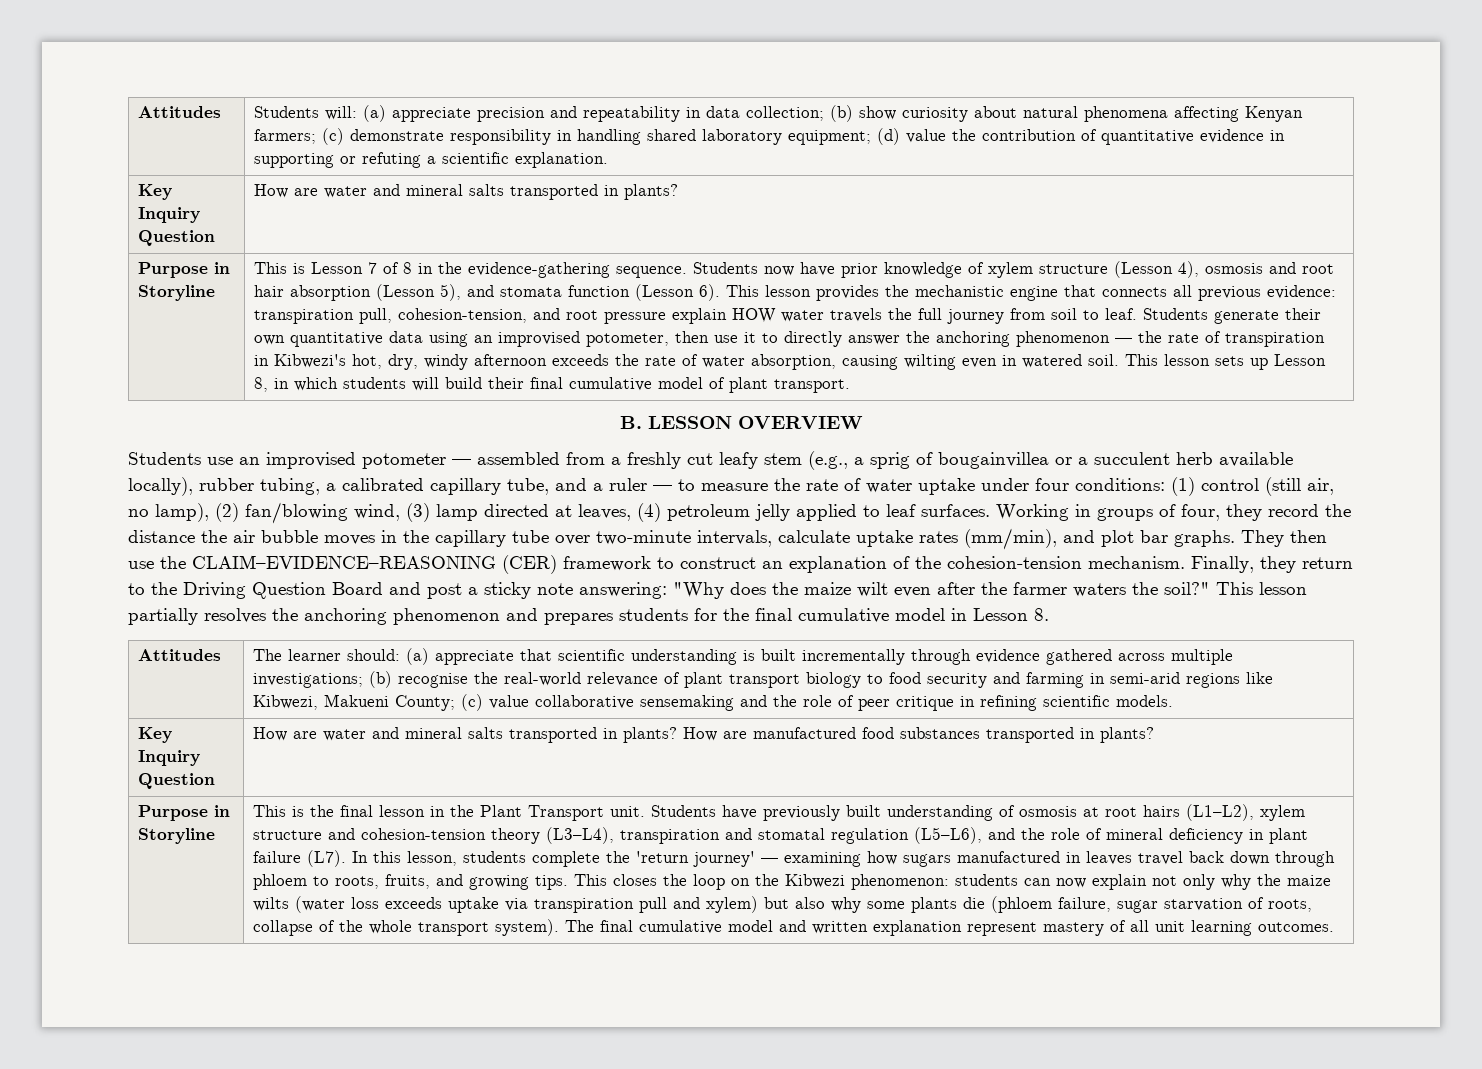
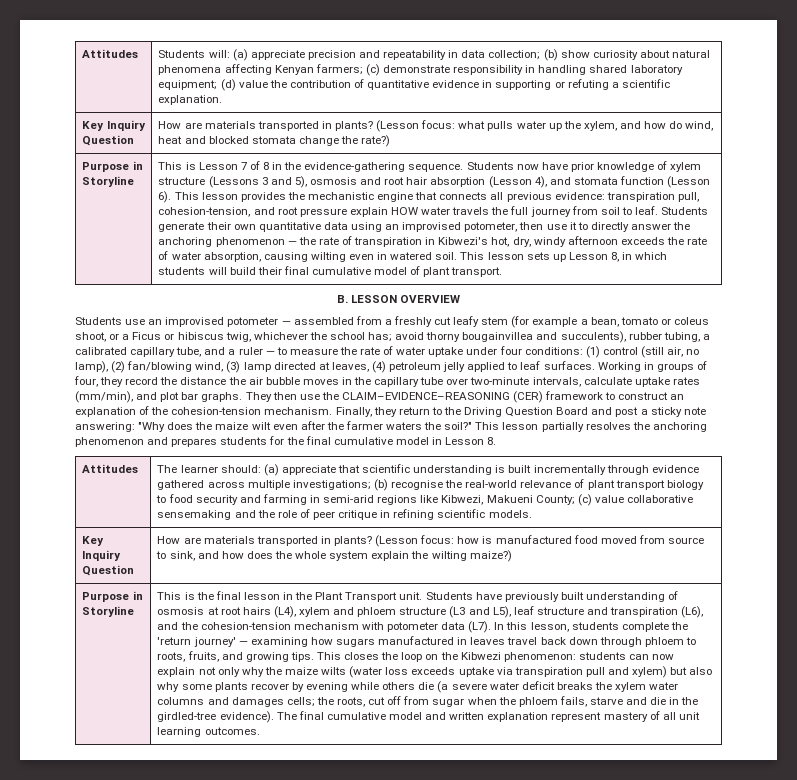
[324,184,679,200] water and mineral salts transported in plants? -> [204,120,714,132] [158,135,391,147] materials transported in plants? (Lesson focus: what pulls water up the xylem, and how do wind, heat and blocked stomata change the rate?)
[1114,261,1200,278] (Lesson 4), -> [208,176,307,188] (Lessons 3 and 5),
[440,284,462,301] 5), -> [534,176,547,188] 4),
[808,451,1293,470] [128,477,193,496] (e.g., a sprig of bougainvillea or a succulent herb available locally), -> [511,316,709,328] [75,331,626,343] (for example a bean, tomato or coleus shoot, or a Ficus or hibiscus twig, whichever the school has; avoid thorny bougainvillea and succulents),
[323,727,1155,743] water and mineral salts transported in plants? How are manufactured food substances transported in plants? -> [203,535,704,547] [156,550,512,562] materials transported in plants? (Lesson focus: how is manufactured food moved from source to sink, and how does the whole system explain the wilting maize?)
[1186,804,1306,821] [253,827,1309,844] [253,851,302,863] (L1–L2), xylem structure and cohesion-tension theory (L3–L4), transpiration and stomatal regulation (L5–L6), and the role of mineral deficiency in plant failure -> [273,606,704,618] [157,622,466,632] (L4), xylem and phloem structure (L3 and L5), leaf structure and transpiration (L6), and the cohesion-tension mechanism with potometer data
[963,896,1313,913] [253,919,560,936] die (phloem failure, sugar starvation of roots, collapse of the whole transport system). -> [250,681,679,693] [157,696,699,707] [157,711,274,723] recover by evening while others die (a severe water deficit breaks the xylem water columns and damages cells; the roots, cut off from sugar when the phloem fails, starve and die in the girdled-tree evidence).

